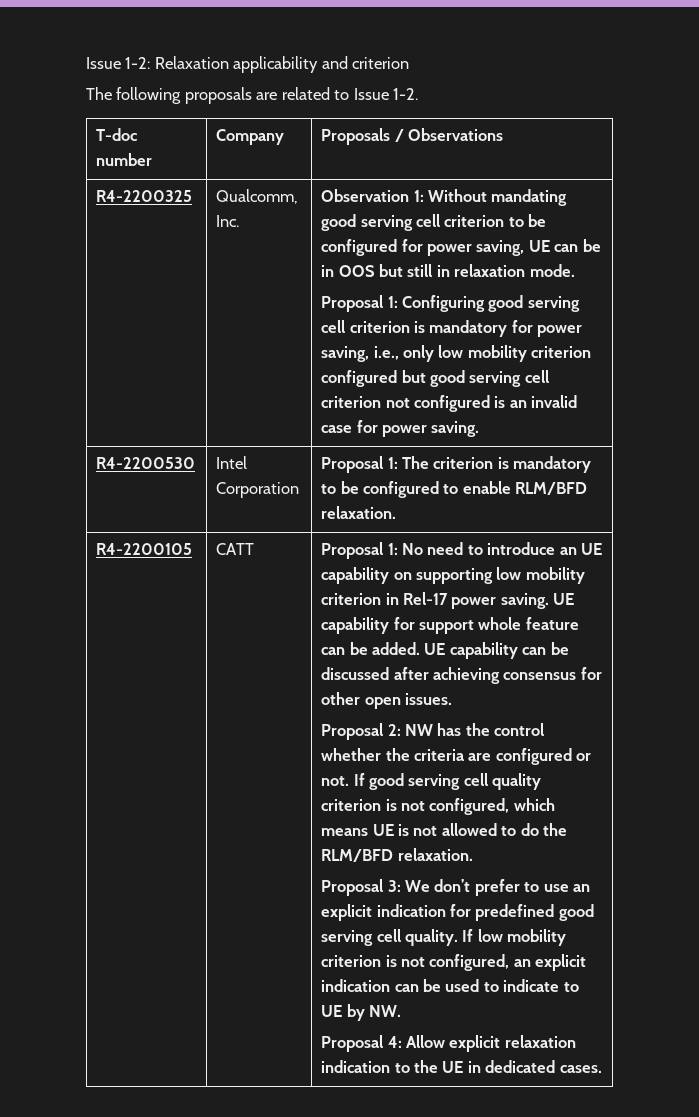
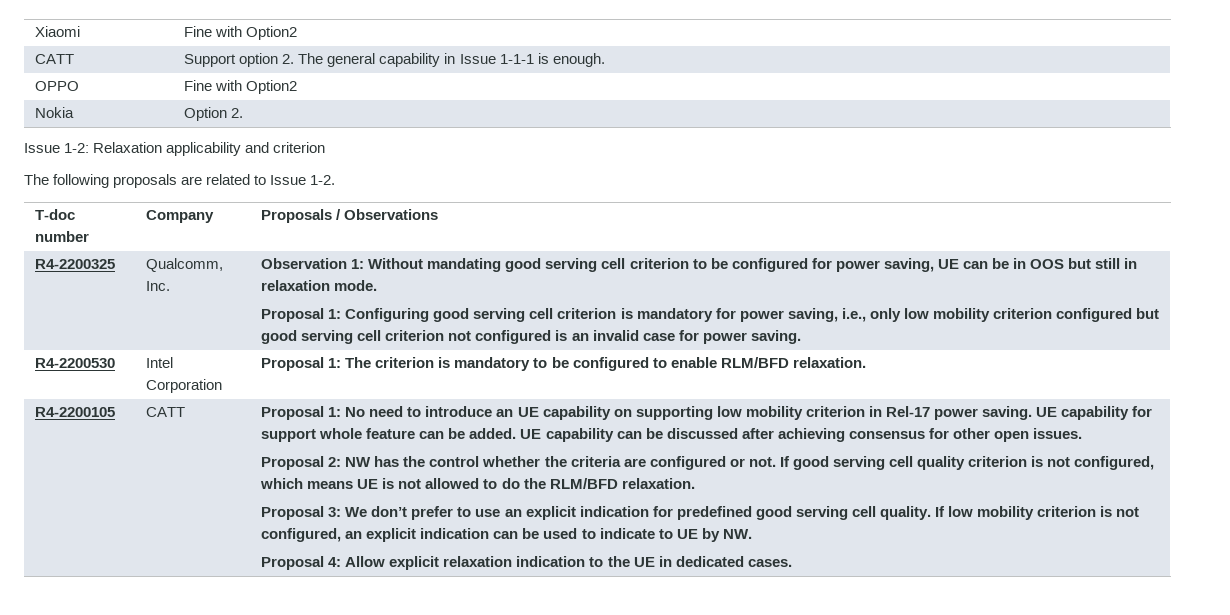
(86, 63) none -> [35,26,81,37] [184,26,298,40] [35,54,75,64] [184,53,605,67] [35,81,80,91] [184,80,298,94] [35,107,75,118] [184,107,244,121] Xiaomi | Fine with Option2 // CATT | Support option 2. The general capability in Issue 1-1-1 is enough. // OPPO | Fine with Option2 // Nokia | Option 2. //

